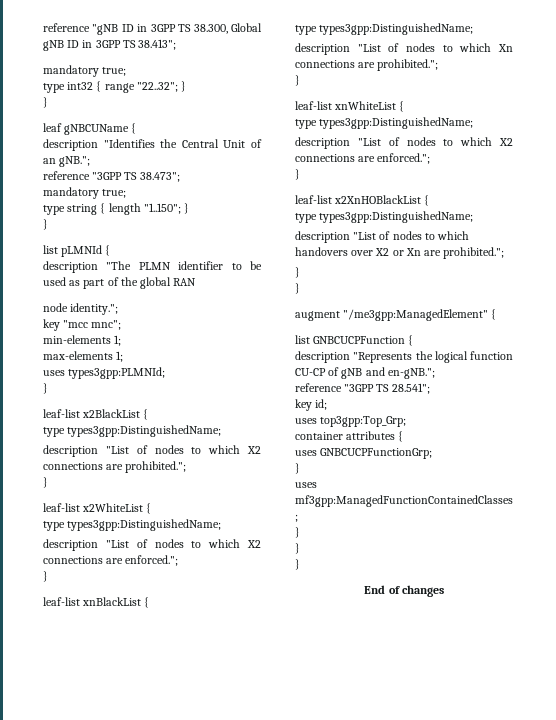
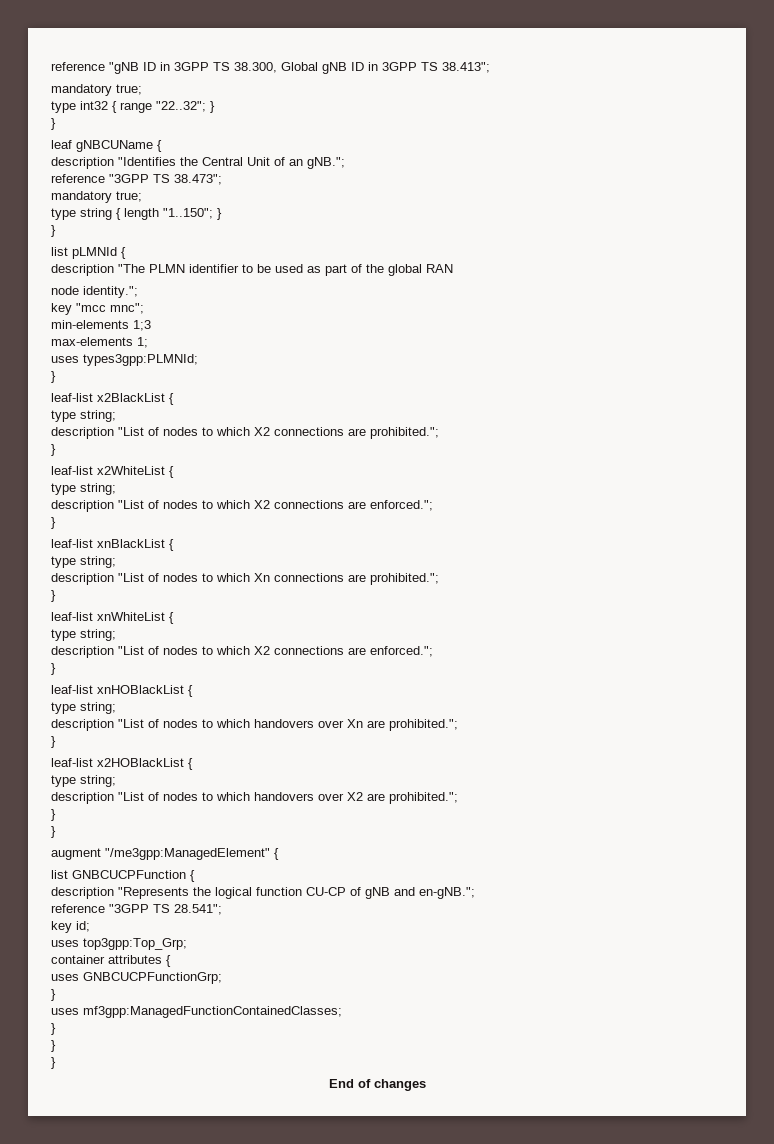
[114,335,122,346] 1; -> [133,320,151,331] 1;3
[67,425,222,437] types3gpp:DistinguishedName; -> [80,410,116,422] string;
[67,519,222,531] types3gpp:DistinguishedName; -> [80,483,116,495] string;
[319,23,474,35] types3gpp:DistinguishedName; -> [80,556,116,568] string;
[319,117,474,129] types3gpp:DistinguishedName; -> [80,629,116,641] string;
[334,195,430,206] [295,211,474,223] x2XnHOBlackList { // type types3gpp:DistinguishedName; -> [97,685,193,697] [51,702,116,714] [51,719,458,731] [51,736,56,748] [51,758,193,770] [51,775,116,787] xnHOBlackList { // type string; // description "List of nodes to which handovers over Xn are prohibited."; // } // leaf-list x2HOBlackList { // type string;
[392,248,421,256] or Xn -> (363, 796) none

